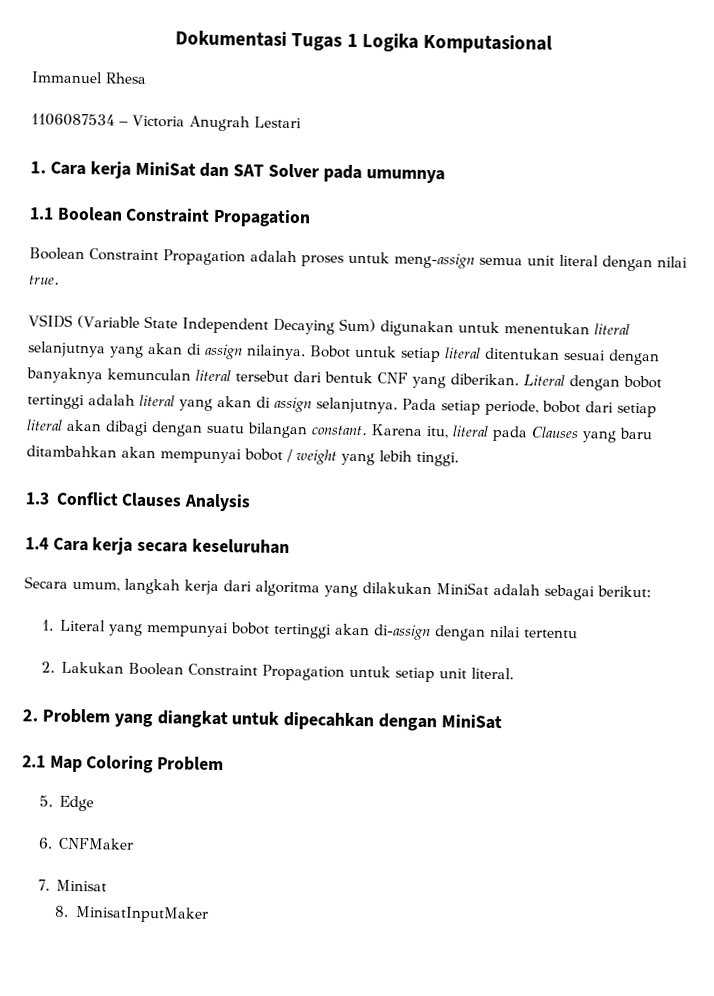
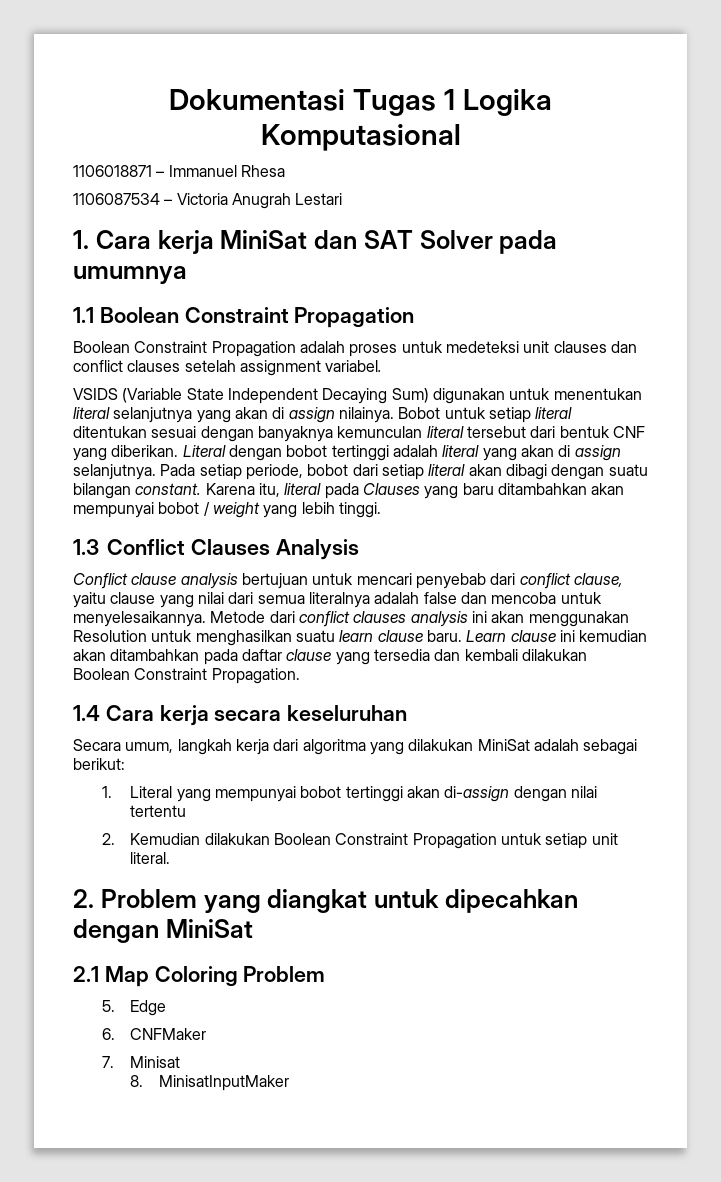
(553, 43) none -> [73,165,165,177] 1106018871 –
[394,252,688,272] [29,275,60,285] meng-assign semua unit literal dengan nilai true. -> [445,341,637,353] [73,360,383,376] medeteksi unit clauses dan conflict clauses setelah assignment variabel.
(251, 502) none -> [73,573,623,589] [73,592,602,608] [73,611,629,627] [73,630,648,646] [73,649,587,665] [73,668,300,684] // Conflict clause analysis bertujuan untuk mencari penyebab dari conflict clause, yaitu clause yang nilai dari semua literalnya adalah false dan mencoba untuk menyelesaikannya. Metode dari conflict clauses analysis ini akan menggunakan Resolution untuk menghasilkan suatu learn clause baru. Learn clause ini kemudian akan ditambahkan pada daftar clause yang tersedia dan kembali dilakukan Boolean Constraint Propagation.
[61,661,125,674] Lakukan -> [130,833,270,845] Kemudian dilakukan

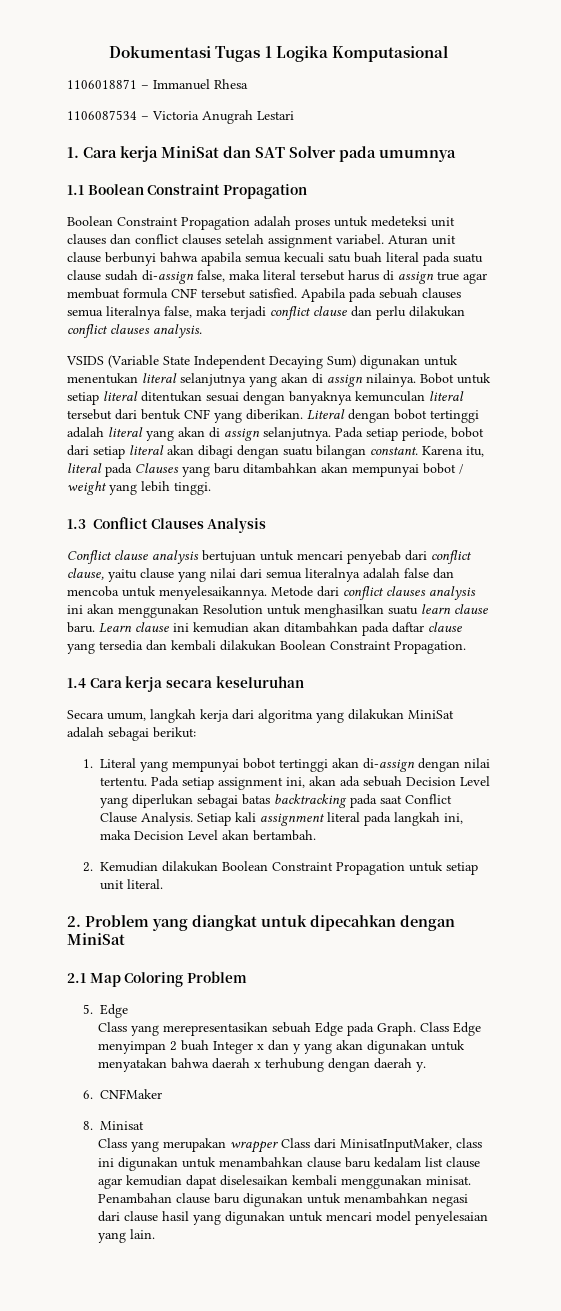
(383, 366) none -> [388,235,456,245] [67,252,483,266] [67,270,487,284] [67,288,461,302] [67,306,465,320] [67,324,202,338] Aturan unit clause berbunyi bahwa apabila semua kecuali satu buah literal pada suatu clause sudah di-assign false, maka literal tersebut harus di assign true agar membuat formula CNF tersebut satisfied. Apabila pada sebuah clauses semua literalnya false, maka terjadi conflict clause dan perlu dilakukan conflict clauses analysis.
[130,805,187,817] tertentu -> [99,776,490,790] [99,794,452,808] [99,812,463,826] [99,830,316,841] tertentu. Pada setiap assignment ini, akan ada sebuah Decision Level yang diperlukan sebagai batas backtracking pada saat Conflict Clause Analysis. Setiap kali assignment literal pada langkah ini, maka Decision Level akan bertambah.
(167, 1008) none -> [98,1022,482,1036] [98,1040,466,1054] [98,1058,427,1072] // Class yang merepresentasikan sebuah Edge pada Graph. Class Edge menyimpan 2 buah Integer x dan y yang akan digunakan untuk menyatakan bahwa daerah x terhubung dengan daerah y.
[101,1056,114,1068] 7. -> [82,1121,93,1130] 8.
[130,1075,289,1091] 8. MinisatInputMaker -> [98,1138,483,1153] [98,1157,481,1171] [98,1175,472,1189] [98,1193,469,1207] [98,1211,489,1225] [98,1229,156,1243] Class yang merupakan wrapper Class dari MinisatInputMaker, class ini digunakan untuk menambahkan clause baru kedalam list clause agar kemudian dapat diselesaikan kembali menggunakan minisat. Penambahan clause baru digunakan untuk menambahkan negasi dari clause hasil yang digunakan untuk mencari model penyelesaian yang lain.

